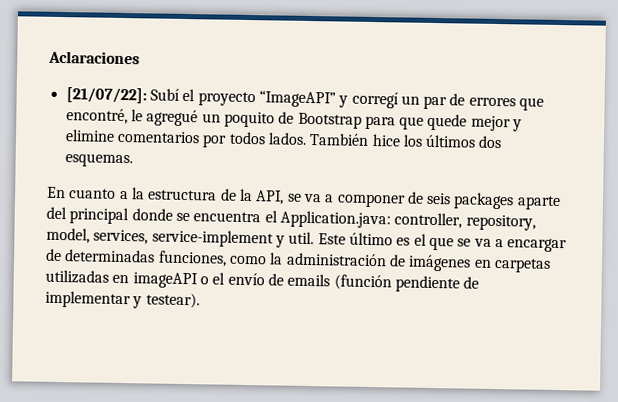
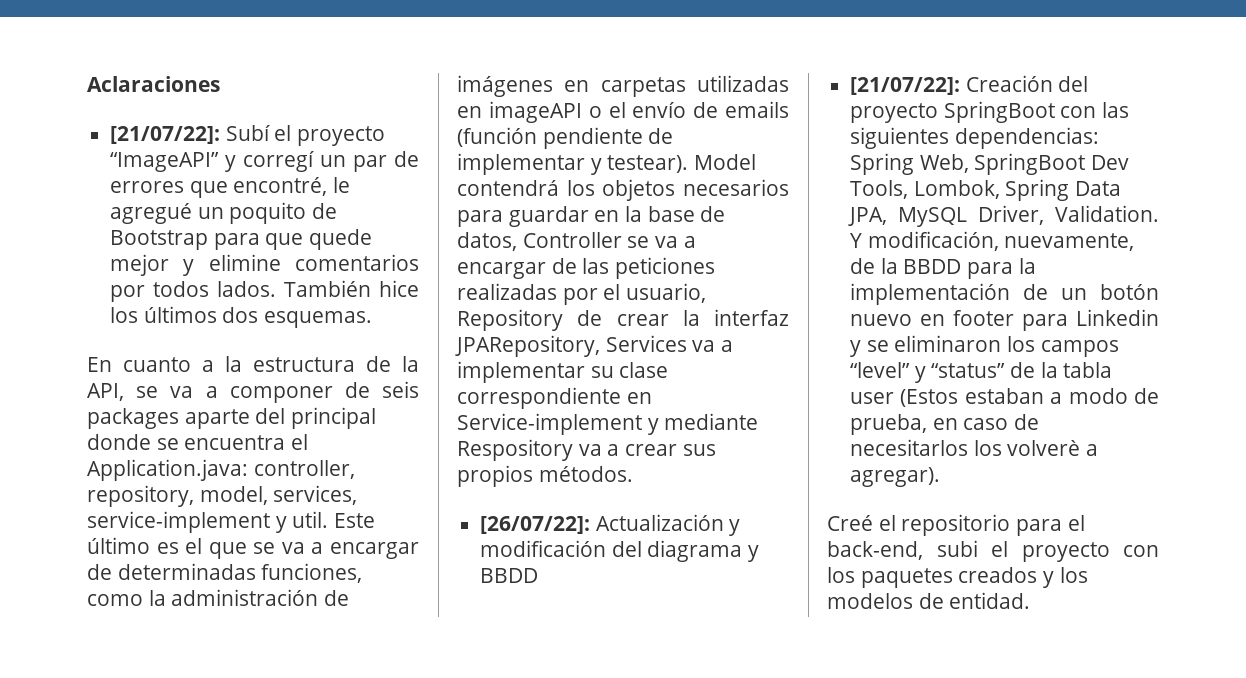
(200, 300) none -> [694,154,757,170] [457,179,789,201] [457,206,726,227] [457,232,696,251] [457,257,716,279] [457,283,707,305] [457,309,789,331] [455,335,733,357] [457,361,669,383] [457,387,652,409] [457,413,759,435] [457,439,716,461] [457,465,633,487] [480,514,741,536] [480,540,760,562] [480,568,539,583] [850,75,1089,95] [850,101,1130,123] [850,127,1099,149] [850,153,1130,175] [850,179,1122,201] [848,205,1159,227] [850,231,1135,251] [850,258,1036,279] [850,283,1159,305] [850,309,1159,331] [850,335,1119,357] [850,362,1113,383] [850,388,1159,407] [850,414,1040,435] [850,439,1099,456] [850,467,941,487] [827,514,1085,536] [827,540,1159,562] [827,567,1088,588] [827,592,1031,609] Model contendrá los objetos necesarios para guardar en la base de datos, Controller se va a encargar de las peticiones realizadas por el usuario, Repository de crear la interfaz JPARepository, Services va a implementar su clase correspondiente en Service-implement y mediante Respository va a crear sus propios métodos. // [26/07/22]: Actualización y modificación del diagrama y BBDD // [21/07/22]: Creación del proyecto SpringBoot con las siguientes dependencias: Spring Web, SpringBoot Dev Tools, Lombok, Spring Data JPA, MySQL Driver, Validation. Y modificación, nuevamente, de la BBDD para la implementación de un botón nuevo en footer para Linkedin y se eliminaron los campos “level” y “status” de la tabla user (Estos estaban a modo de prueba, en caso de necesitarlos los volverè a agregar). // Creé el repositorio para el back-end, subi el proyecto con los paquetes creados y los modelos de entidad.

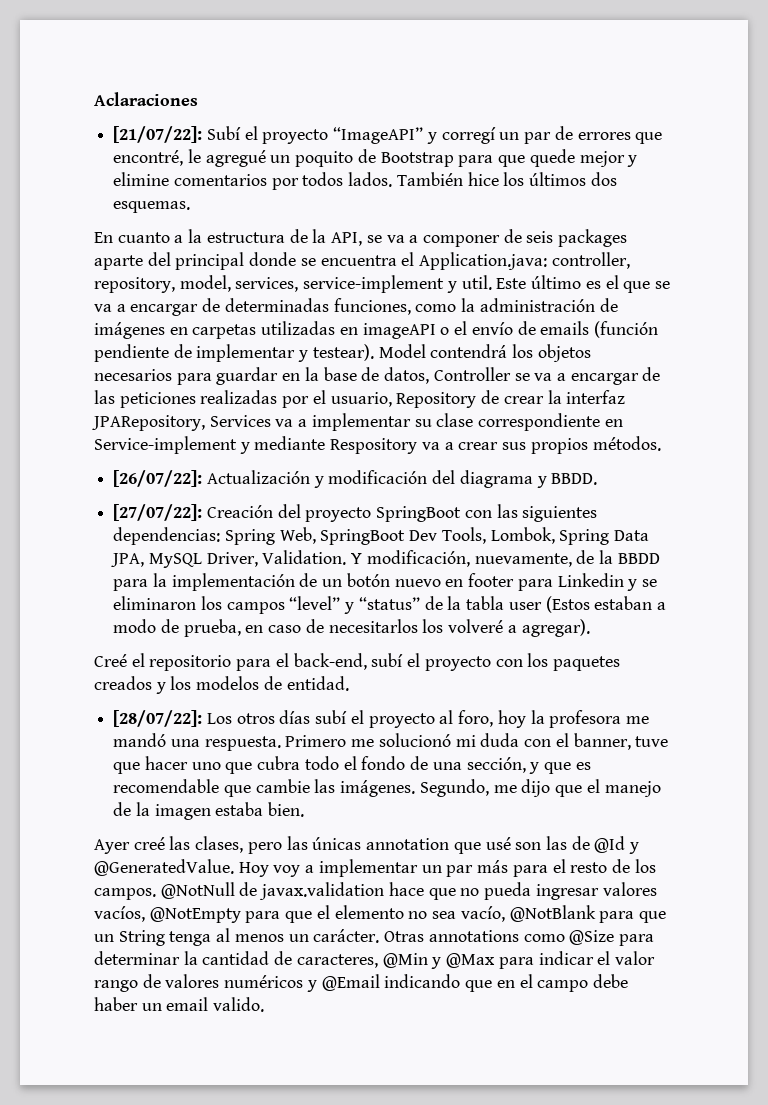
[480,568,539,583] [850,77,961,95] BBDD // [21/07/22]: -> [551,473,598,485] [113,504,203,521] BBDD. // [27/07/22]:
[1007,440,1081,456] volverè -> [448,619,504,633] volveré
[936,540,978,557] subi -> [371,653,404,667] subí
(1031, 600) none -> [113,710,649,728] [113,733,669,751] [113,756,591,774] [113,779,661,797] [113,802,305,820] [94,836,640,854] [94,859,656,877] [94,882,657,900] [94,905,666,923] [94,928,654,946] [94,951,655,969] [94,974,628,992] [94,997,265,1012] // [28/07/22]: Los otros días subí el proyecto al foro, hoy la profesora me mandó una respuesta. Primero me solucionó mi duda con el banner, tuve que hacer uno que cubra todo el fondo de una sección, y que es recomendable que cambie las imágenes. Segundo, me dijo que el manejo de la imagen estaba bien. // Ayer creé las clases, pero las únicas annotation que usé son las de @Id y @GeneratedValue. Hoy voy a implementar un par más para el resto de los campos. @NotNull de javax.validation hace que no pueda ingresar valores vacíos, @NotEmpty para que el elemento no sea vacío, @NotBlank para que un String tenga al menos un carácter. Otras annotations como @Size para determinar la cantidad de caracteres, @Min y @Max para indicar el valor rango de valores numéricos y @Email indicando que en el campo debe haber un email valido.

